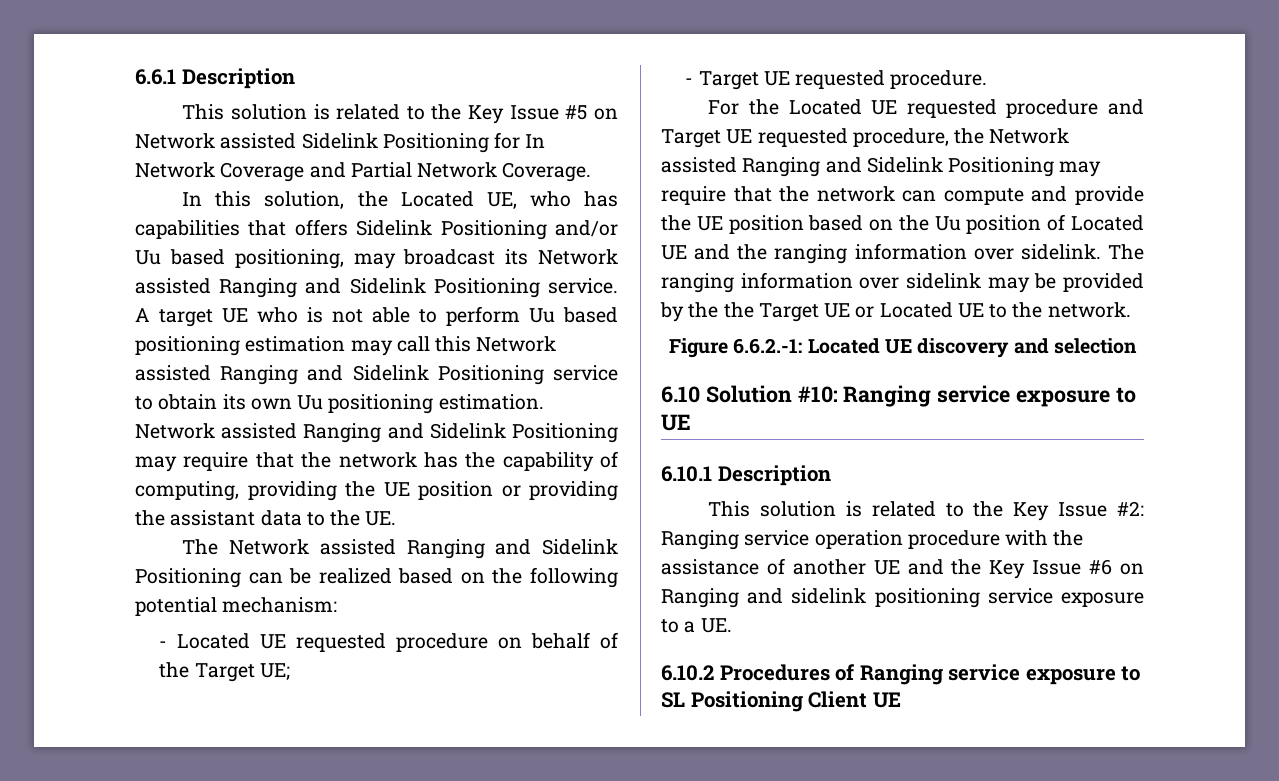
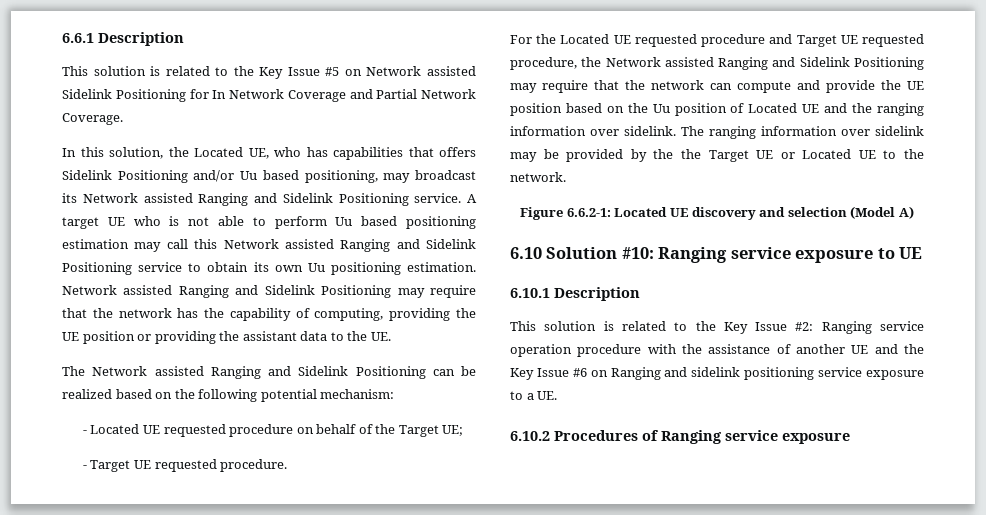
[733,338,803,354] 6.6.2.-1: -> [566,208,611,217] 6.6.2-1:
(1137, 346) none -> [850,206,914,219] (Model A)
[1121,666,1141,681] [661,691,901,712] to SL Positioning Client UE -> (850, 438) none

